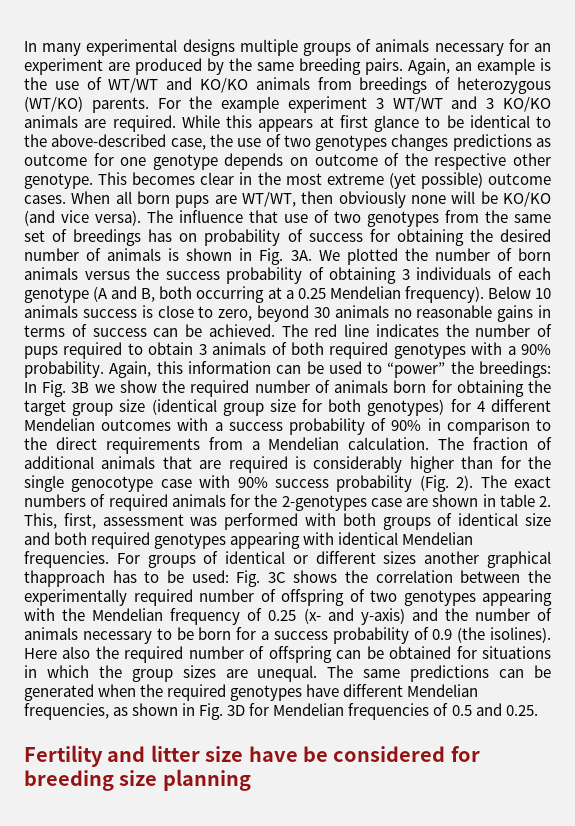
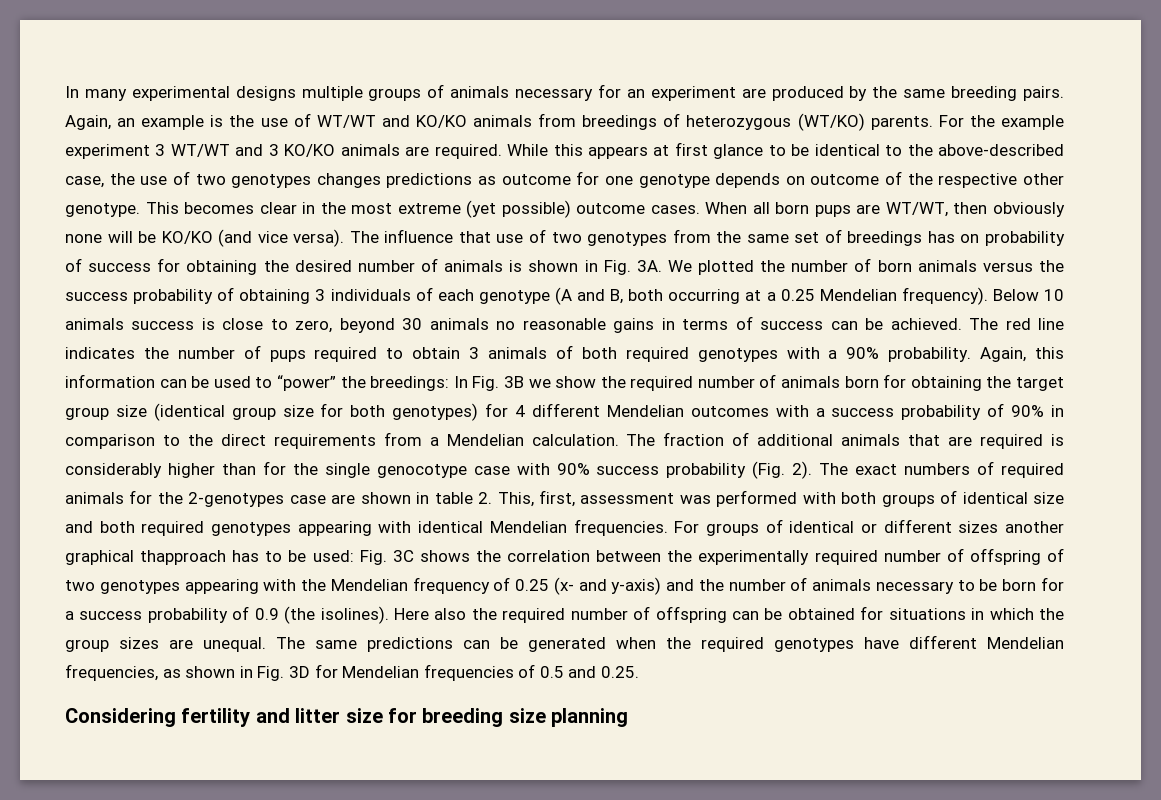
[24,745,103,767] Fertility -> [65,708,251,727] Considering fertility
[248,746,446,762] have be considered -> (383, 715) none

